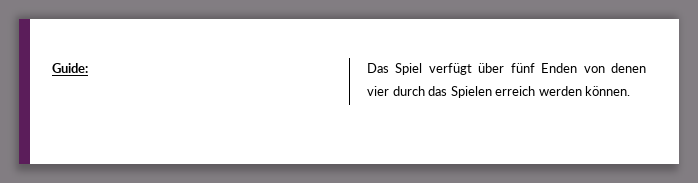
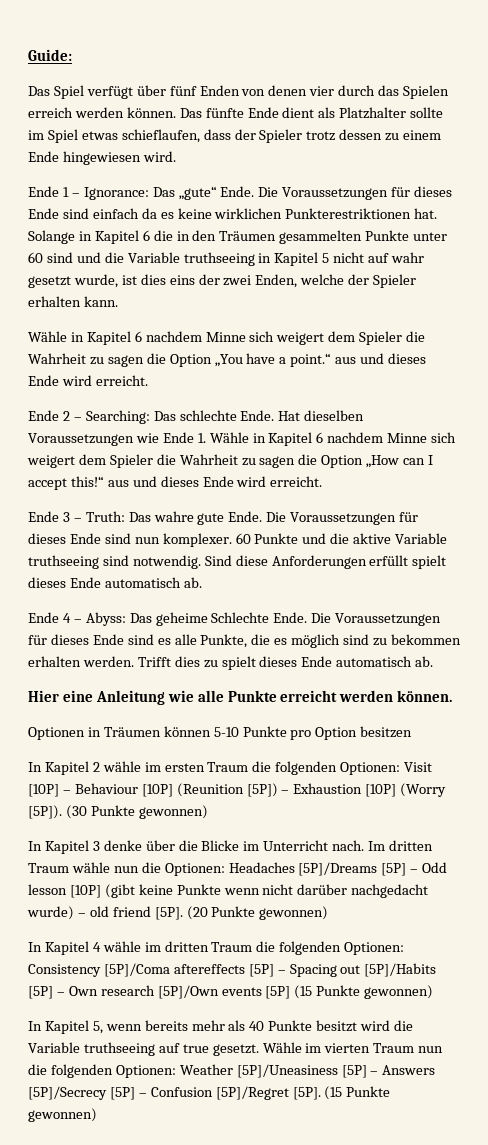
(631, 91) none -> [179,107,444,119] [28,129,442,143] [28,151,176,165] [28,186,453,200] [28,208,438,219] [28,230,448,244] [28,252,425,266] [28,274,417,288] [28,296,118,307] [28,331,426,345] [28,353,427,367] [28,375,148,386] [28,410,365,424] [28,432,457,446] [27,454,434,468] [28,476,323,490] [28,511,419,525] [28,533,448,547] [28,555,447,569] [28,577,202,588] [28,612,442,626] [28,634,461,648] [28,656,434,670] [28,690,453,705] [28,726,413,740] [28,761,433,775] [28,783,447,797] [28,805,208,819] [28,840,434,854] [28,862,448,876] [28,884,429,898] [27,906,329,920] [28,941,405,955] [28,963,437,977] [28,985,434,999] [28,1020,414,1034] [28,1042,444,1056] [28,1064,436,1078] [28,1086,391,1100] [28,1108,97,1122] Das fünfte Ende dient als Platzhalter sollte im Spiel etwas schieflaufen, dass der Spieler trotz dessen zu einem Ende hingewiesen wird. // Ende 1 – Ignorance: Das „gute“ Ende. Die Voraussetzungen für dieses Ende sind einfach da es keine wirklichen Punkterestriktionen hat. Solange in Kapitel 6 die in den Träumen gesammelten Punkte unter 60 sind und die Variable truthseeing in Kapitel 5 nicht auf wahr gesetzt wurde, ist dies eins der zwei Enden, welche der Spieler erhalten kann. // Wähle in Kapitel 6 nachdem Minne sich weigert dem Spieler die Wahrheit zu sagen die Option „You have a point.“ aus und dieses Ende wird erreicht. // Ende 2 – Searching: Das schlechte Ende. Hat dieselben Voraussetzungen wie Ende 1. Wähle in Kapitel 6 nachdem Minne sich weigert dem Spieler die Wahrheit zu sagen die Option „How can I accept this!“ aus und dieses Ende wird erreicht. // Ende 3 – Truth: Das wahre gute Ende. Die Voraussetzungen für dieses Ende sind nun komplexer. 60 Punkte und die aktive Variable truthseeing sind notwendig. Sind diese Anforderungen erfüllt spielt dieses Ende automatisch ab. // Ende 4 – Abyss: Das geheime Schlechte Ende. Die Voraussetzungen für dieses Ende sind es alle Punkte, die es möglich sind zu bekommen erhalten werden. Trifft dies zu spielt dieses Ende automatisch ab. // Hier eine Anleitung wie alle Punkte erreicht werden können. // Optionen in Träumen können 5-10 Punkte pro Option besitzen // In Kapitel 2 wähle im ersten Traum die folgenden Optionen: Visit [10P] – Behaviour [10P] (Reunition [5P]) – Exhaustion [10P] (Worry [5P]). (30 Punkte gewonnen) // In Kapitel 3 denke über die Blicke im Unterricht nach. Im dritten Traum wähle nun die Optionen: Headaches [5P]/Dreams [5P] – Odd lesson [10P] (gibt keine Punkte wenn nicht darüber nachgedacht wurde) – old friend [5P]. (20 Punkte gewonnen) // In Kapitel 4 wähle im dritten Traum die folgenden Optionen: Consistency [5P]/Coma aftereffects [5P] – Spacing out [5P]/Habits [5P] – Own research [5P]/Own events [5P] (15 Punkte gewonnen) // In Kapitel 5, wenn bereits mehr als 40 Punkte besitzt wird die Variable truthseeing auf true gesetzt. Wähle im vierten Traum nun die folgenden Optionen: Weather [5P]/Uneasiness [5P] – Answers [5P]/Secrecy [5P] – Confusion [5P]/Regret [5P]. (15 Punkte gewonnen)

